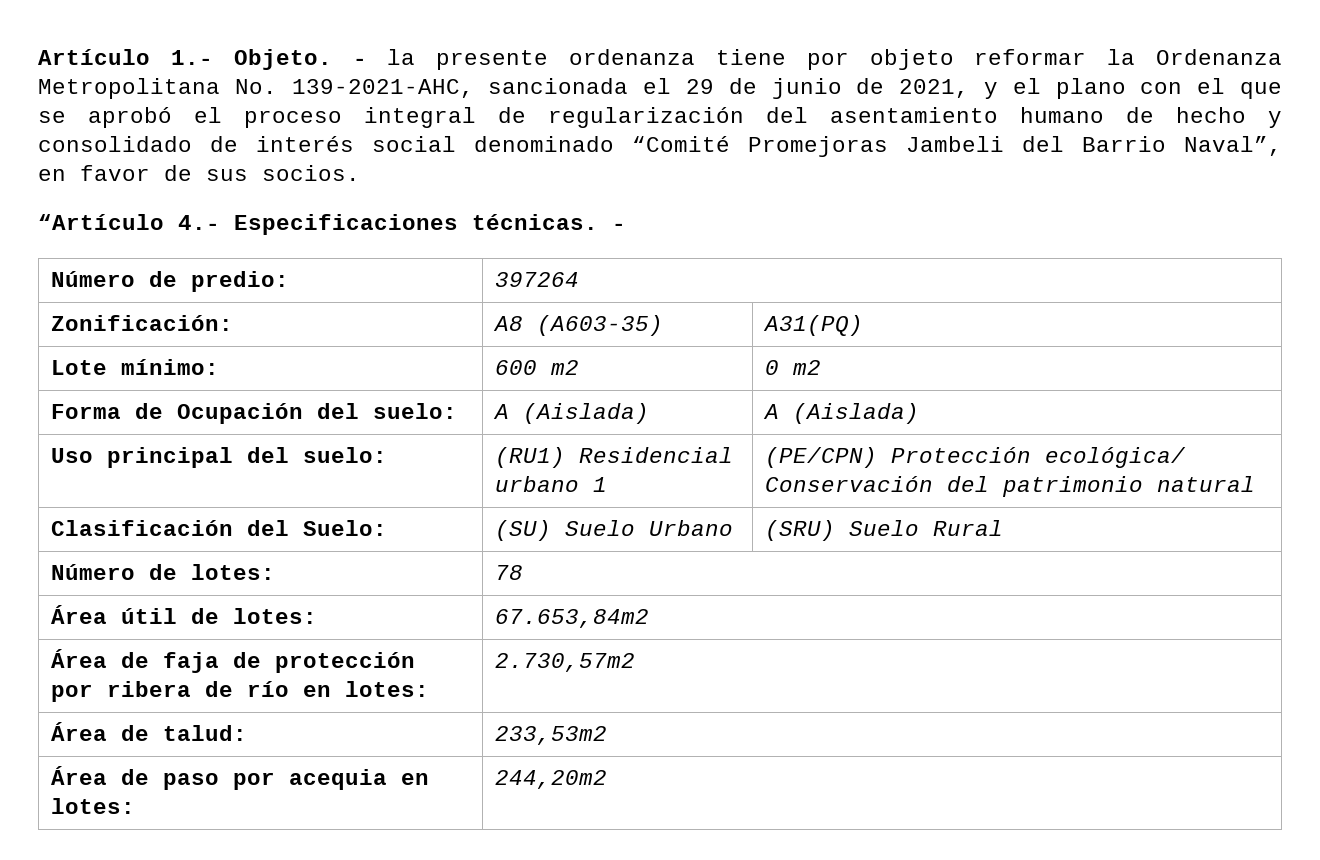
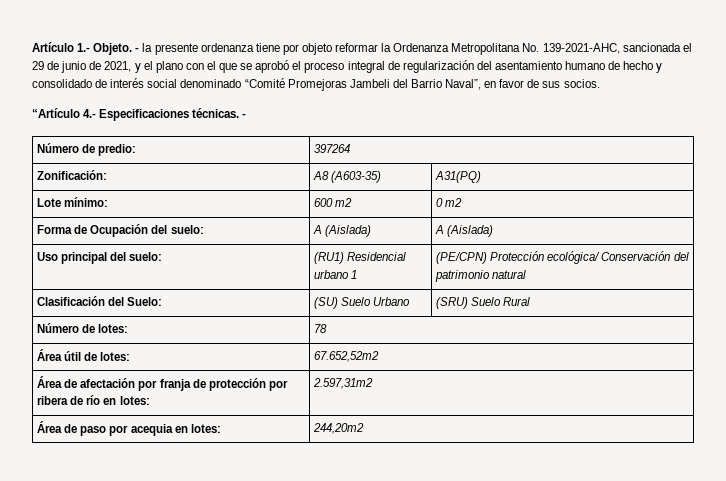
[495,609,650,628] [51,649,220,673] 67.653,84m2 // Área de faja -> [314,351,380,362] [37,376,191,391] 67.652,52m2 // Área de afectación por franja
[495,653,636,672] [51,722,248,741] [495,726,608,745] 2.730,57m2 // Área de talud: | 233,53m2 -> [313,378,374,389] 2.597,31m2

